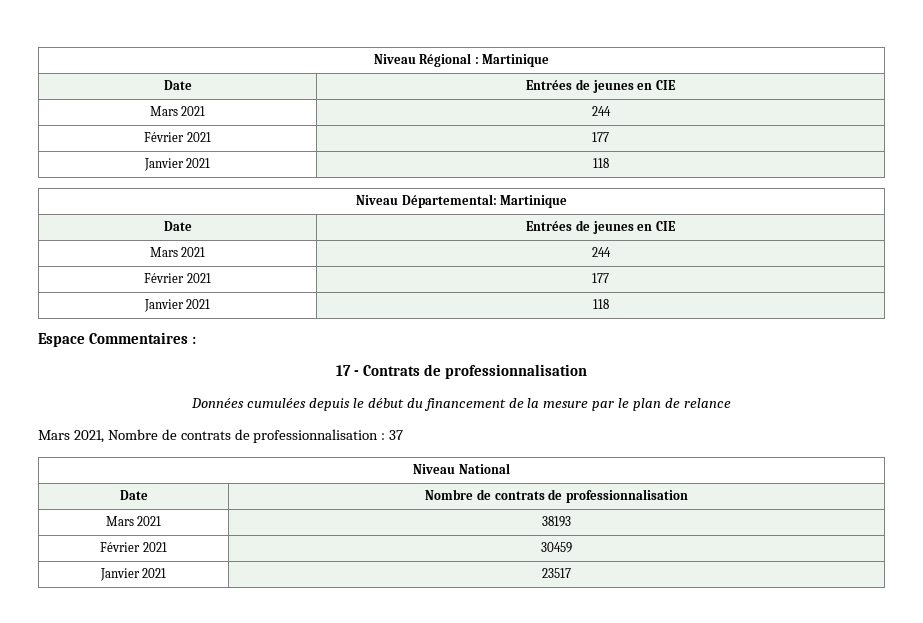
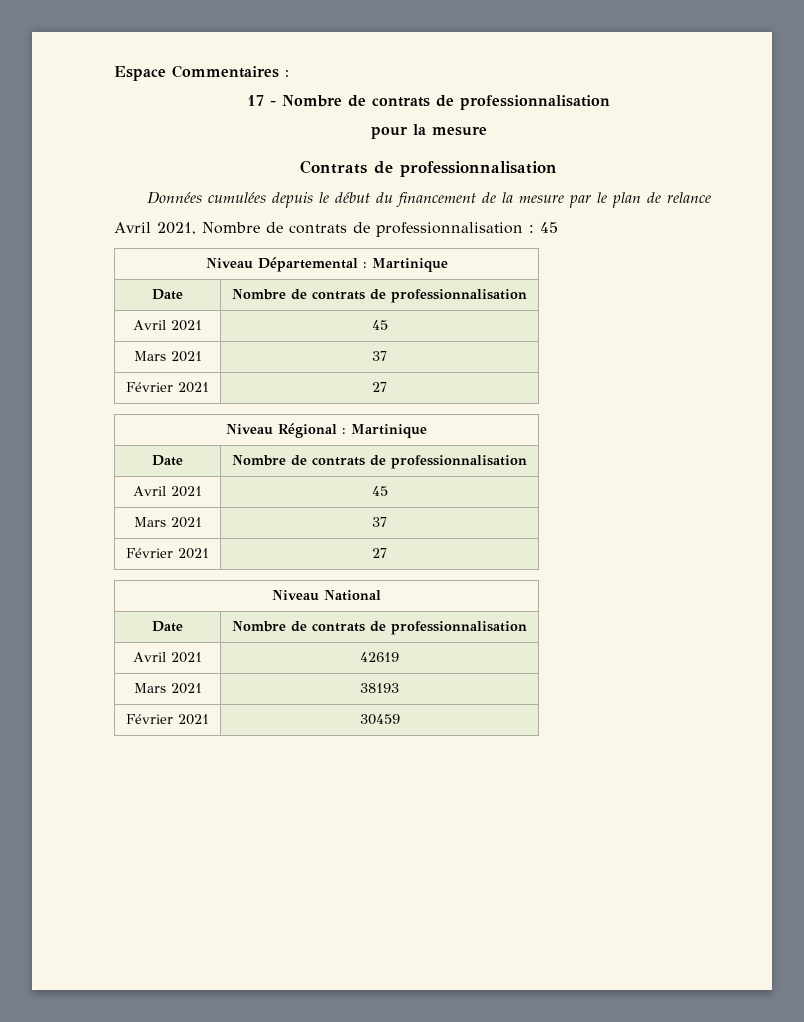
[373,53,550,67] [163,80,192,90] [526,79,675,93] [149,106,206,116] [591,106,611,116] [144,132,211,142] [592,132,609,142] [143,158,211,171] [592,158,609,168] [355,194,568,208] [163,221,192,231] [526,220,675,234] [149,247,206,257] [591,247,611,257] [144,273,211,283] [592,273,609,283] [143,299,211,312] [592,299,609,309] Niveau Régional : Martinique // Date | Entrées de jeunes en CIE // Mars 2021 | 244 // Février 2021 | 177 // Janvier 2021 | 118 // Niveau Départemental: Martinique // Date | Entrées de jeunes en CIE // Mars 2021 | 244 // Février 2021 | 177 // Janvier 2021 | 118 // -> (114, 73) none
(360, 373) none -> [282,95,610,110] [370,124,487,139] Nombre de contrats de professionnalisation // pour la mesure //
[38,430,70,440] Mars -> [114,222,151,233] Avril
[389,430,404,440] 37 -> [539,222,558,233] [205,257,448,272] [152,289,183,300] [232,289,527,303] [133,320,202,331] [371,320,388,330] [133,351,202,362] [372,351,387,361] [126,382,209,393] [372,382,387,392] [226,423,427,438] [152,455,183,466] [232,455,527,469] [133,486,202,497] [371,486,388,496] [133,517,202,528] [372,517,387,527] [126,548,209,559] [372,548,387,558] 45 // Niveau Départemental : Martinique // Date | Nombre de contrats de professionnalisation // Avril 2021 | 45 // Mars 2021 | 37 // Février 2021 | 27 // Niveau Régional : Martinique // Date | Nombre de contrats de professionnalisation // Avril 2021 | 45 // Mars 2021 | 37 // Février 2021 | 27
(688, 496) none -> [133,652,202,663] [360,652,399,662] // Avril 2021 | 42619
[99,568,167,581] [542,568,571,578] // Janvier 2021 | 23517 -> (400, 719) none

